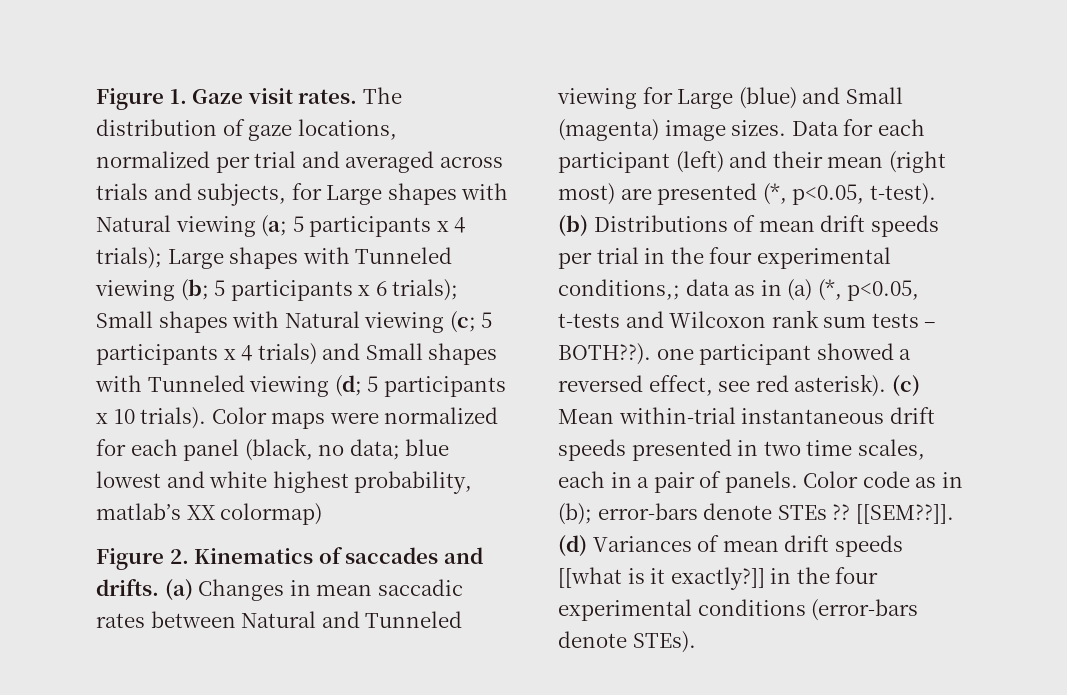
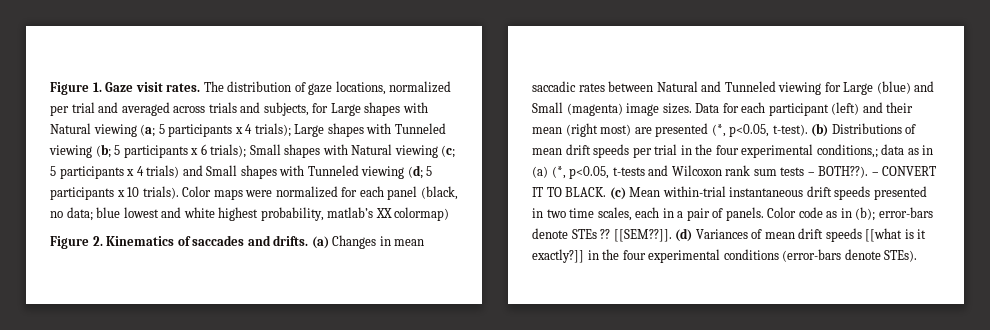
[656,343,912,365] [558,374,887,397] one participant showed a reversed effect, see red asterisk). -> [871,166,937,176] [532,187,607,197] – CONVERT IT TO BLACK.

